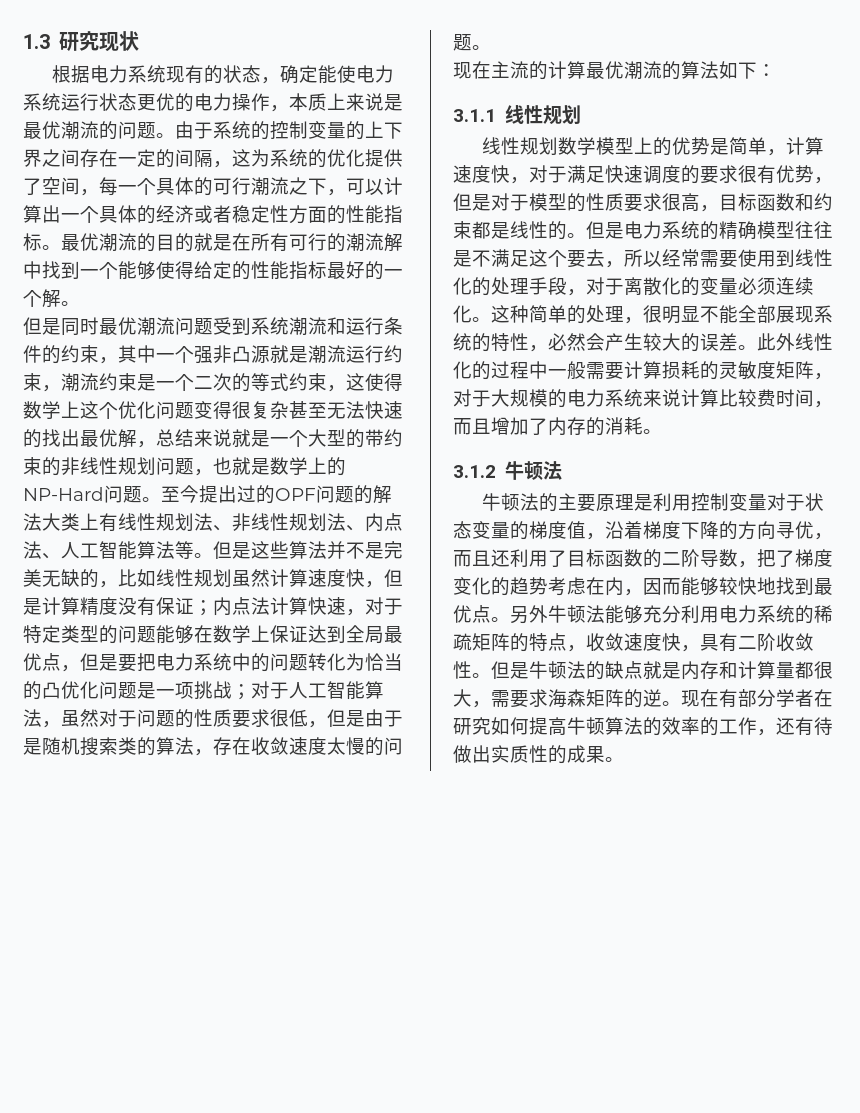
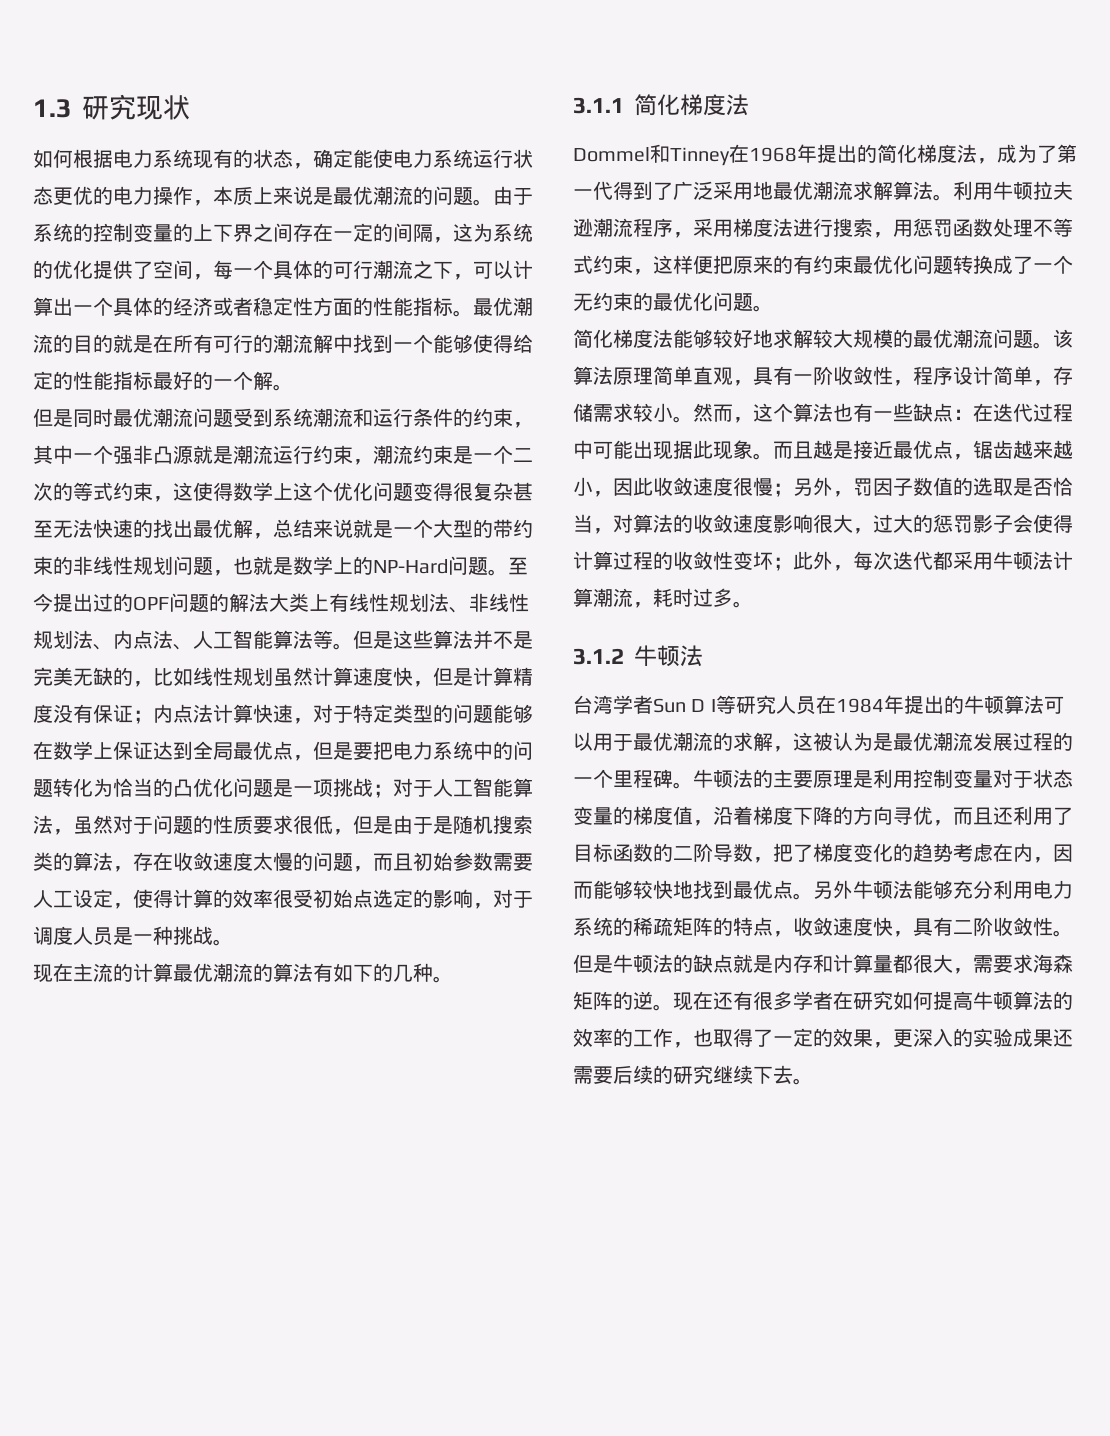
(140, 41) none -> [33,149,73,168] 如何
(472, 42) none -> [353,852,533,872] [33,889,533,909] [33,926,213,946] ，而且初始参数需要人工设定，使得计算的效率很受初始点选定的影响，对于调度人员是一种挑战
[719,61,776,79] [453,105,582,125] [482,137,825,156] [453,165,833,184] [453,193,833,212] [453,221,833,240] [453,249,833,268] [453,277,814,296] [453,305,833,324] [453,333,833,352] [453,361,833,380] [453,389,833,408] [453,417,662,436] [453,461,563,480] 如下： // 3.1.1线性规划 // 线性规划数学模型上的优势是简单，计算速度快，对于满足快速调度的要求很有优势，但是对于模型的性质要求很高，目标函数和约束都是线性的。但是电力系统的精确模型往往是不满足这个要去，所以经常需要使用到线性化的处理手段，对于离散化的变量必须连续化。这种简单的处理，很明显不能全部展现系统的特性，必然会产生较大的误差。此外线性化的过程中一般需要计算损耗的灵敏度矩阵，对于大规模的电力系统来说计算比较费时间，而且增加了内存的消耗。 // 3.1.2牛顿法 // -> [313,963,453,983] [573,94,749,116] [573,144,1077,166] [573,181,1073,201] [573,218,1073,238] [573,255,1073,275] [573,292,773,312] [573,329,1073,349] [573,366,1073,386] [573,403,1073,423] [573,440,1073,460] [573,477,1073,497] [573,514,1073,534] [573,551,1073,571] [573,588,753,608] [573,645,703,667] [573,695,1064,715] [573,732,1073,752] [573,769,693,789] 有如下的几种。 // 3.1.1简化梯度法 // Dommel和Tinney在1968年提出的简化梯度法，成为了第一代得到了广泛采用地最优潮流求解算法。利用牛顿拉夫逊潮流程序，采用梯度法进行搜索，用惩罚函数处理不等式约束，这样便把原来的有约束最优化问题转换成了一个无约束的最优化问题。 // 简化梯度法能够较好地求解较大规模的最优潮流问题。该算法原理简单直观，具有一阶收敛性，程序设计简单，存储需求较小。然而，这个算法也有一些缺点：在迭代过程中可能出现据此现象。而且越是接近最优点，锯齿越来越小，因此收敛速度很慢；另外，罚因子数值的选取是否恰当，对算法的收敛速度影响很大，过大的惩罚影子会使得计算过程的收敛性变坏；此外，每次迭代都采用牛顿法计算潮流，耗时过多。 // 3.1.2牛顿法 // 台湾学者Sun D I等研究人员在1984年提出的牛顿算法可以用于最优潮流的求解，这被认为是最优潮流发展过程的一个里程碑。
[719,689,776,708] 有部分 -> [713,991,793,1010] 还有很多
[776,717,833,736] [453,745,605,764] 还有待做出实质性的成果 -> [693,1028,1073,1048] [573,1065,793,1084] 也取得了一定的效果，更深入的实验成果还需要后续的研究继续下去

